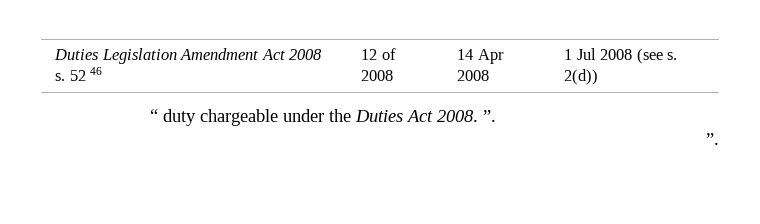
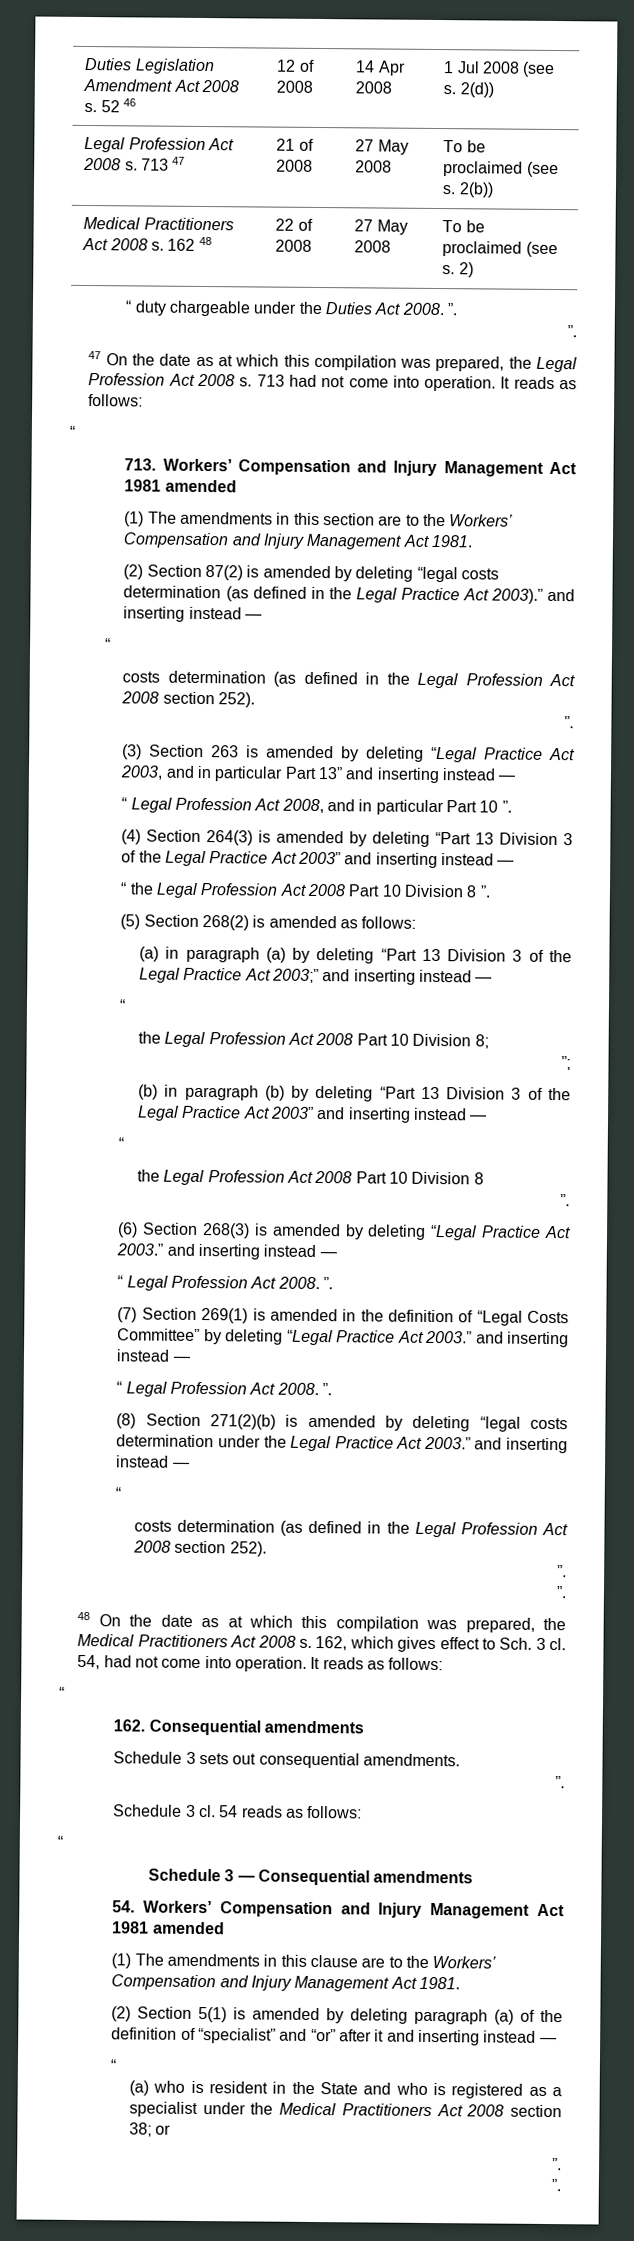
(599, 77) none -> [84,136,234,153] [83,156,186,171] [276,138,314,151] [276,159,314,172] [355,139,409,155] [355,160,393,173] [443,140,486,153] [443,161,559,178] [442,182,494,198] [83,216,234,231] [82,236,212,251] [275,218,313,231] [275,239,313,252] [354,219,408,235] [354,240,392,253] [442,220,485,233] [442,241,558,258] [442,262,474,278] // Legal Profession Act 2008 s. 713 47 | 21 of 2008 | 27 May 2008 | To be proclaimed (see s. 2(b)) // Medical Practitioners Act 2008 s. 162 48 | 22 of 2008 | 27 May 2008 | To be proclaimed (see s. 2)
(719, 139) none -> [88,351,577,373] [88,373,577,392] [88,394,144,407] [69,425,75,438] [124,458,577,477] [124,479,237,493] [124,511,514,527] [123,532,474,550] [123,564,500,583] [123,585,575,604] [123,606,263,622] [104,638,111,651] [122,670,576,689] [121,691,256,708] [564,716,574,729] [122,744,576,763] [120,765,516,784] [121,797,512,816] [121,829,573,847] [121,850,515,869] [120,882,491,898] [120,914,417,931] [138,946,572,964] [138,967,493,985] [119,999,127,1012] [137,1031,489,1049] [561,1056,571,1071] [137,1084,571,1102] [136,1105,488,1123] [118,1137,125,1150] [136,1169,484,1186] [560,1194,570,1207] [117,1222,571,1241] [116,1243,337,1260] [117,1275,334,1291] [117,1307,570,1326] [117,1328,570,1348] [116,1349,190,1362] [116,1381,333,1397] [116,1413,568,1432] [116,1434,569,1454] [116,1455,190,1468] [115,1487,122,1500] [133,1519,568,1538] [132,1540,267,1557] [557,1565,567,1578] [556,1586,567,1599] [77,1611,566,1633] [77,1633,567,1653] [77,1654,444,1672] [59,1686,65,1699] [113,1719,365,1736] [113,1751,461,1769] [555,1776,565,1789] [113,1804,363,1819] [57,1835,63,1848] [147,1868,474,1886] [112,1900,565,1919] [112,1921,225,1935] [111,1953,497,1969] [111,1974,461,1992] [111,2006,563,2025] [111,2027,557,2046] [110,2059,117,2072] [128,2080,562,2099] [128,2101,562,2118] [128,2122,172,2137] [552,2158,562,2171] [551,2179,561,2192] // 47 On the date as at which this compilation was prepared, the Legal Profession Act 2008 s. 713 had not come into operation. It reads as follows: // “ // 713. Workers’ Compensation and Injury Management Act 1981 amended // (1) The amendments in this section are to the Workers’ Compensation and Injury Management Act 1981. // (2) Section 87(2) is amended by deleting “legal costs determination (as defined in the Legal Practice Act 2003).” and inserting instead — // “ // costs determination (as defined in the Legal Profession Act 2008 section 252). // ”. // (3) Section 263 is amended by deleting “Legal Practice Act 2003, and in particular Part 13” and inserting instead — // “ Legal Profession Act 2008, and in particular Part 10 ”. // (4) Section 264(3) is amended by deleting “Part 13 Division 3 of the Legal Practice Act 2003” and inserting instead — // “ the Legal Profession Act 2008 Part 10 Division 8 ”. // (5) Section 268(2) is amended as follows: // (a) in paragraph (a) by deleting “Part 13 Division 3 of the Legal Practice Act 2003;” and inserting instead — // “ // the Legal Profession Act 2008 Part 10 Division 8; // ”; // (b) in paragraph (b) by deleting “Part 13 Division 3 of the Legal Practice Act 2003” and inserting instead — // “ // the Legal Profession Act 2008 Part 10 Division 8 // ”. // (6) Section 268(3) is amended by deleting “Legal Practice Act 2003.” and inserting instead — // “ Legal Profession Act 2008. ”. // (7) Section 269(1) is amended in the definition of “Legal Costs Committee” by deleting “Legal Practice Act 2003.” and inserting instead — // “ Legal Profession Act 2008. ”. // (8) Section 271(2)(b) is amended by deleting “legal costs determination under the Legal Practice Act 2003.” and inserting instead — // “ // costs determination (as defined in the Legal Profession Act 2008 section 252). // ”. // ”. // 48 On the date as at which this compilation was prepared, the Medical Practitioners Act 2008 s. 162, which gives effect to Sch. 3 cl. 54, had not come into operation. It reads as follows: // “ // 162. Consequential amendments // Schedule 3 sets out consequential amendments. // ”. // Schedule 3 cl. 54 reads as follows: // “ // Schedule 3 — Consequential amendments // 54. Workers’ Compensation and Injury Management Act 1981 amended // (1) The amendments in this clause are to the Workers’ Compensation and Injury Management Act 1981. // (2) Section 5(1) is amended by deleting paragraph (a) of the definition of “specialist” and “or” after it and inserting instead — // “ // (a) who is resident in the State and who is registered as a specialist under the Medical Practitioners Act 2008 section 38; or // ”. // ”.

